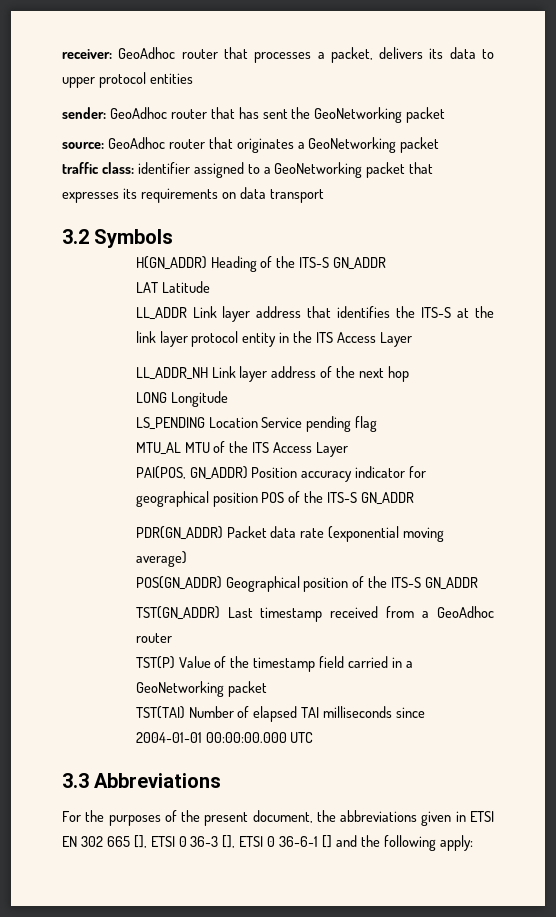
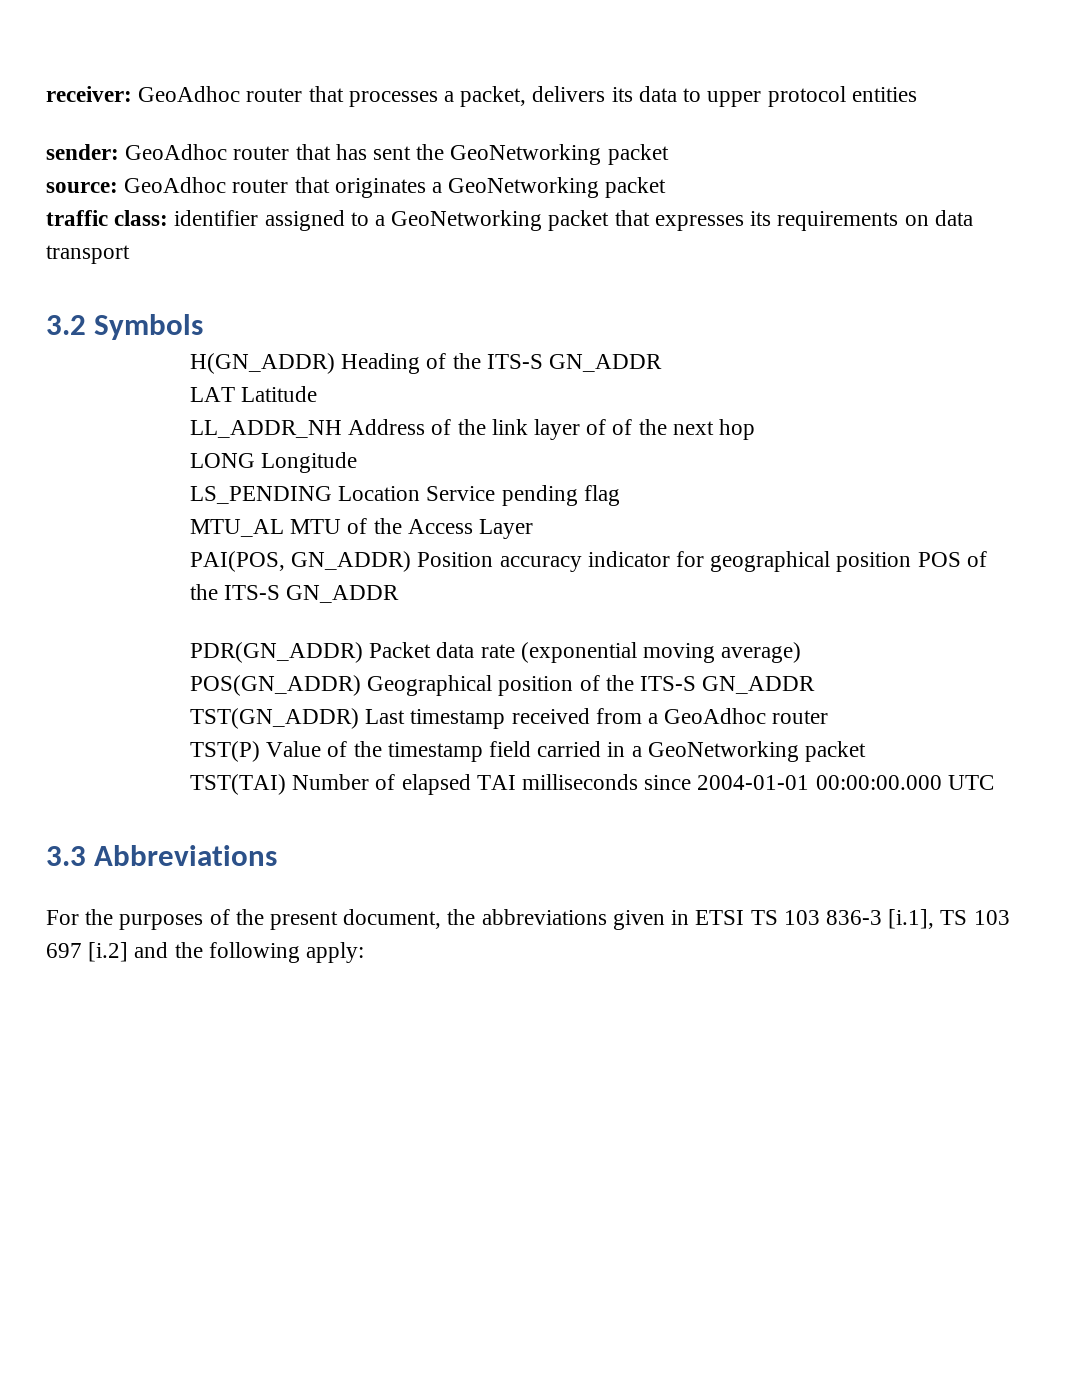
[135,306,495,322] [135,331,412,347] [135,366,317,382] LL_ADDR Link layer address that identifies the ITS-S at the link layer protocol entity in the ITS Access Layer // LL_ADDR_NH Link layer address -> [189,419,607,440] LL_ADDR_NH Address of the link layer of
[252,442,270,453] ITS -> (402, 526) none
[62,835,333,848] EN 302 665 [], ETSI 0 36-3 [], ETSI 0 36-6-1 [] -> [750,909,1010,929] [46,942,129,962] TS 103 836-3 [i.1], TS 103 697 [i.2]

